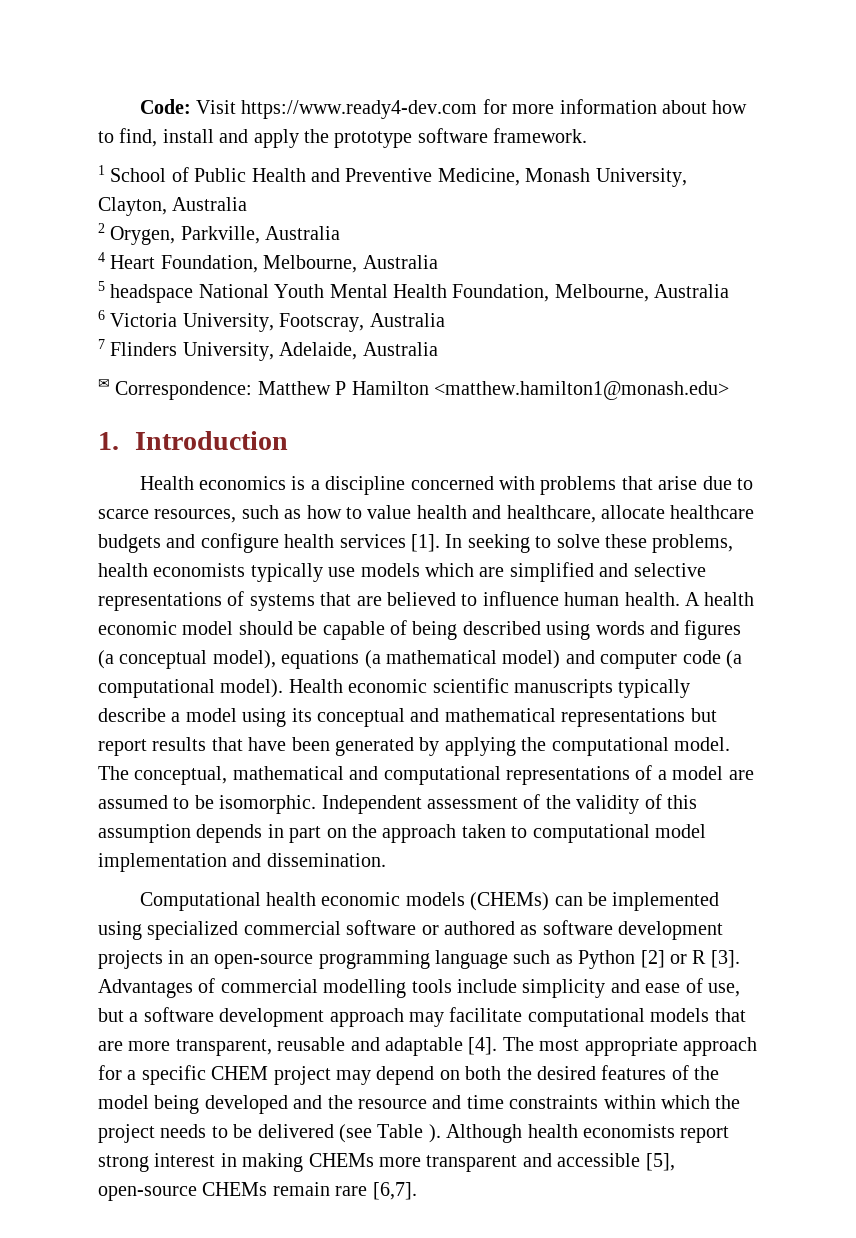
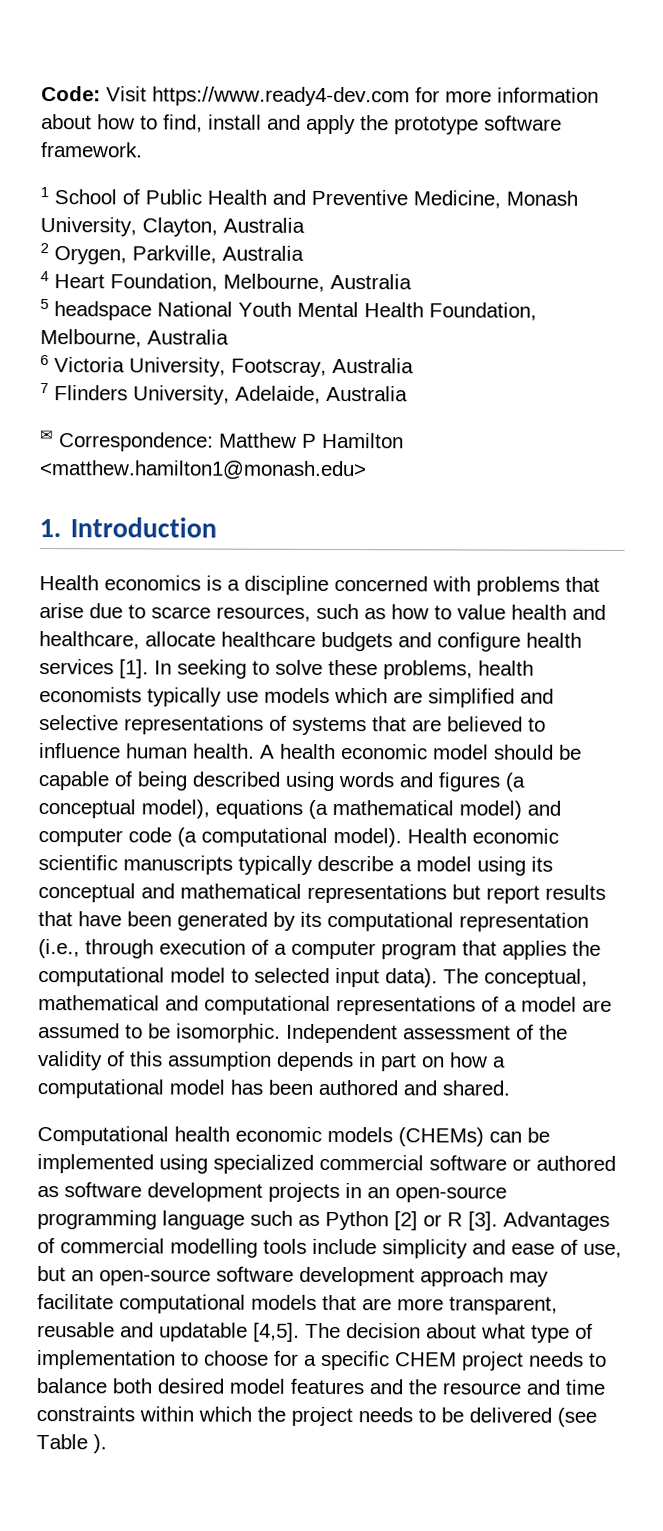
[444,737,730,756] applying the computational model. -> [300,911,589,932] [38,939,601,960] [38,967,438,988] its computational representation (i.e., through execution of a computer program that applies the computational model to selected input data).
[352,824,706,843] [98,853,386,872] the approach taken to computational model implementation and dissemination. -> [449,1052,506,1068] [37,1079,510,1099] how a computational model has been authored and shared.
[129,1012,139,1022] a -> [71,1269,211,1286] an open-source
[385,1037,757,1056] adaptable [4]. The most appropriate approach -> [159,1322,593,1343] [36,1350,269,1370] updatable [4,5]. The decision about what type of implementation to choose
[336,1065,720,1085] [98,1095,288,1114] may depend on both the desired features of the model being developed -> [529,1351,607,1367] [36,1378,364,1395] needs to balance both desired model features
[446,1124,730,1143] [98,1153,675,1172] [98,1182,417,1201] Although health economists report strong interest in making CHEMs more transparent and accessible [5], open-source CHEMs remain rare [6,7]. -> (107, 1444) none

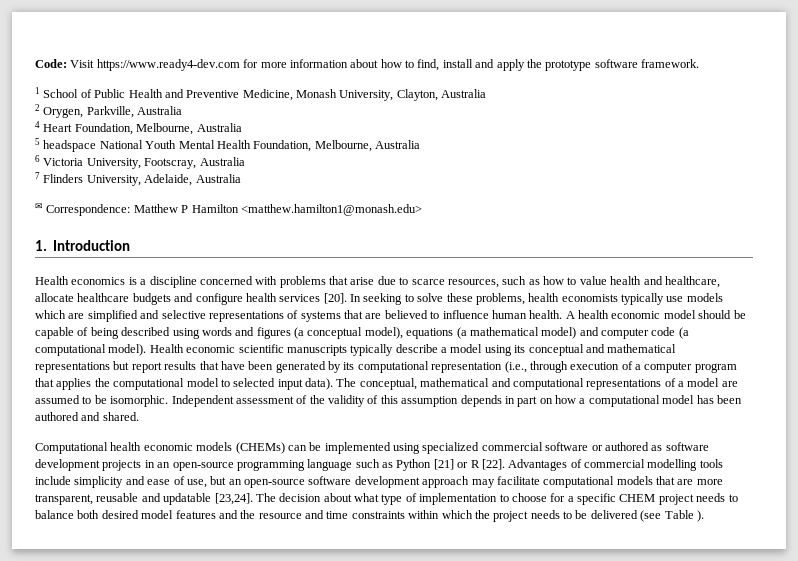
[119,659,149,679] [1]. -> [323,293,347,304] [20].
[394,1211,418,1231] [2] -> [433,459,454,470] [21]
[468,1211,498,1231] [3]. -> [481,459,505,470] [22].
[253,1322,300,1342] [4,5]. -> [214,493,253,505] [23,24].

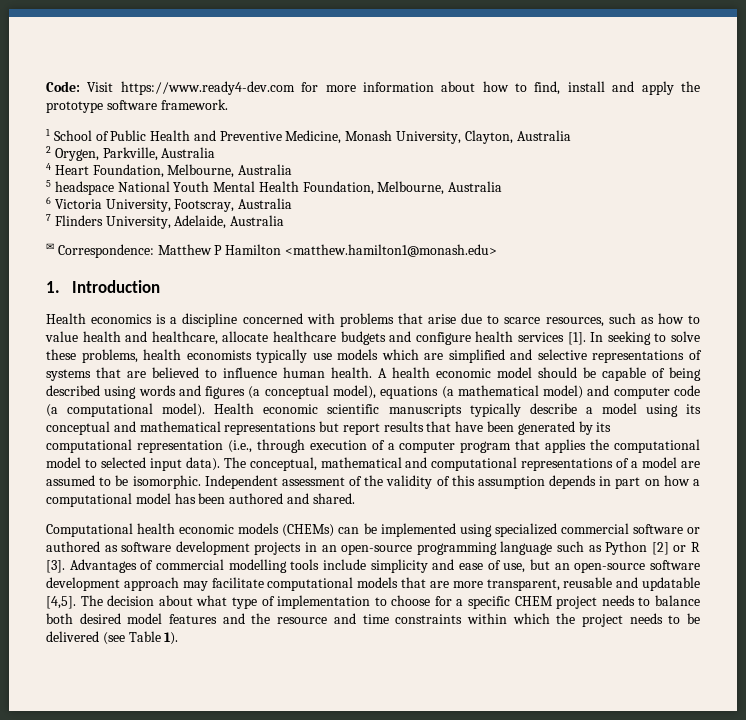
[323,293,347,304] [20]. -> [567,332,586,345] [1].
[433,459,454,470] [21] -> [651,542,669,555] [2]
[481,459,505,470] [22]. -> [46,560,65,573] [3].
[214,493,253,505] [23,24]. -> [46,596,76,609] [4,5].
[696,510,704,522] ). -> [164,632,179,645] 1).

